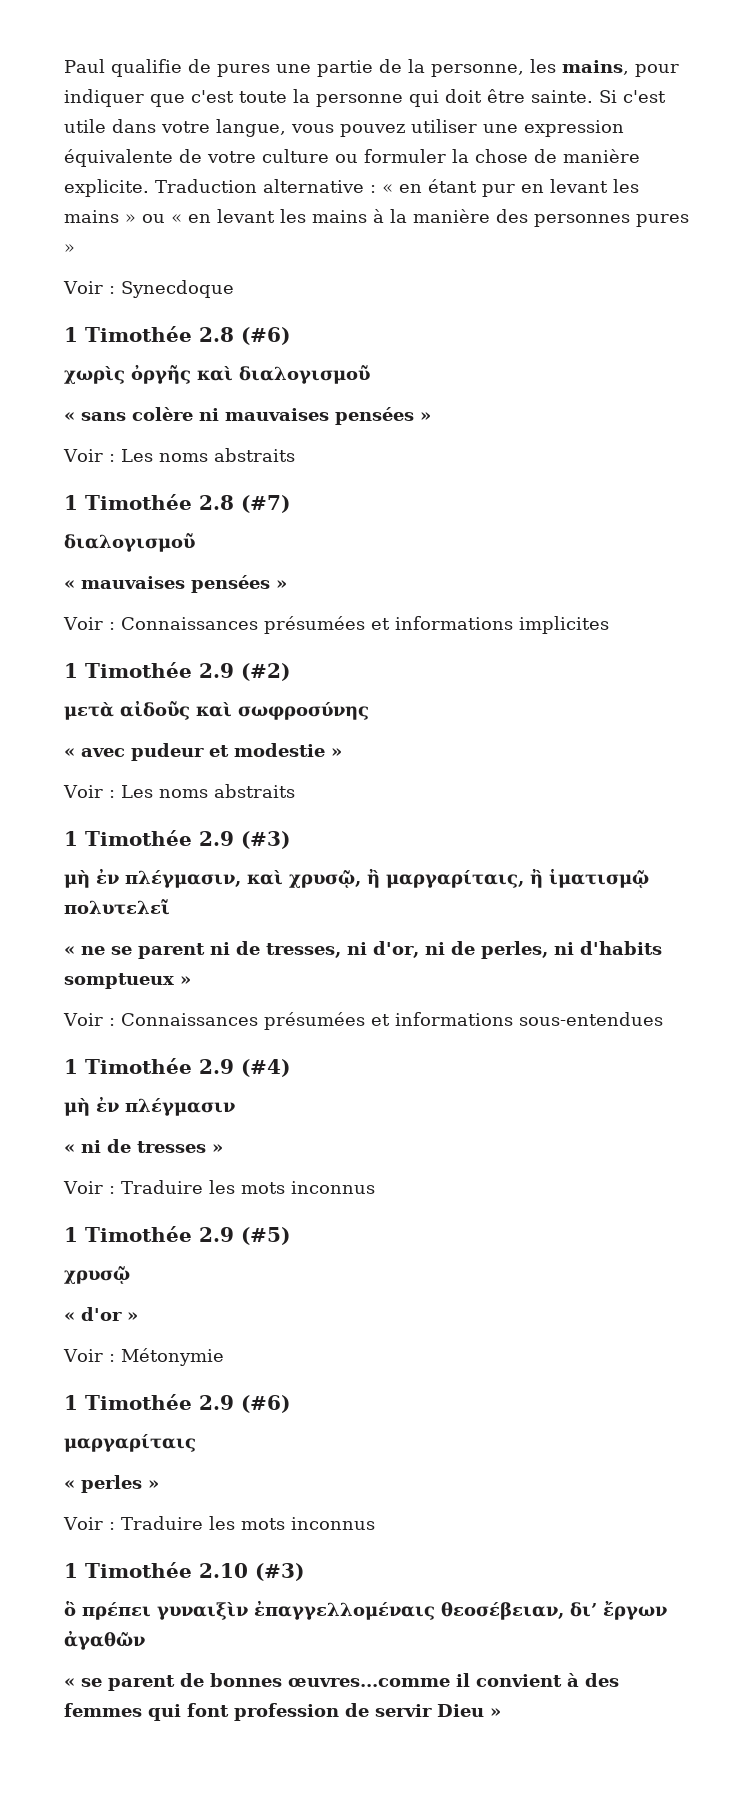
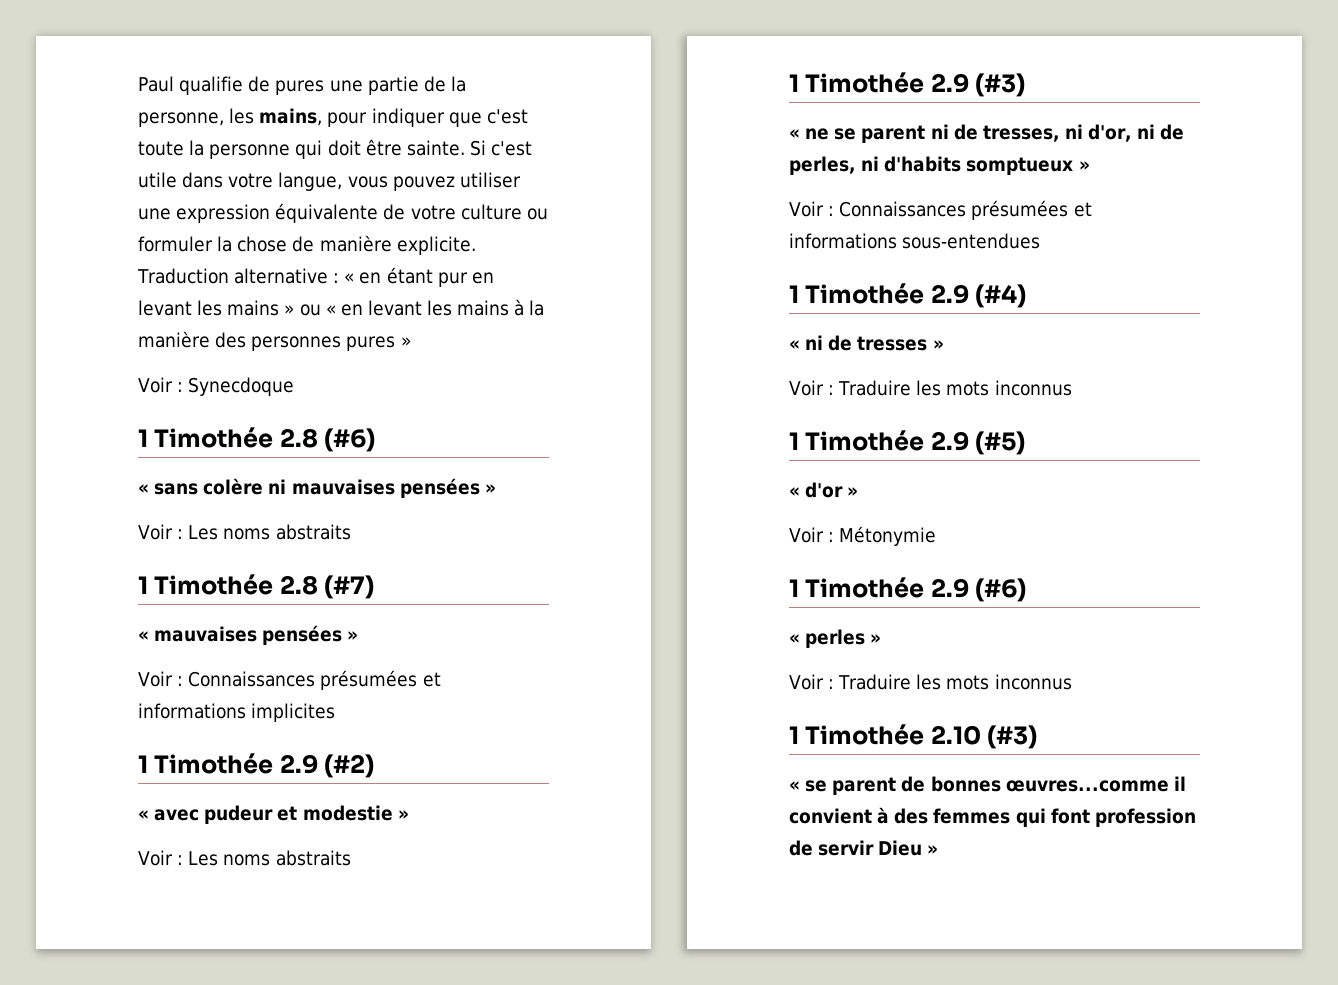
[64,364,370,384] // χωρὶς ὀργῆς καὶ διαλογισμοῦ -> (376, 440) none
[64,533,195,552] // διαλογισμοῦ -> (375, 587) none
[64,700,369,720] // μετὰ αἰδοῦς καὶ σωφροσύνης -> (375, 766) none
[64,868,649,889] [64,899,170,915] // μὴ ἐν πλέγμασιν, καὶ χρυσῷ, ἢ μαργαρίταις, ἢ ἱματισμῷ πολυτελεῖ -> (1026, 85) none
[64,1096,235,1116] // μὴ ἐν πλέγμασιν -> (1027, 296) none
[64,1266,130,1285] // χρυσῷ -> (1026, 443) none
[64,1434,196,1452] // μαργαρίταις -> (1027, 590) none
[64,1600,667,1620] [64,1630,145,1650] // ὃ πρέπει γυναιξὶν ἐπαγγελλομέναις θεοσέβειαν, δι’ ἔργων ἀγαθῶν -> (1038, 737) none

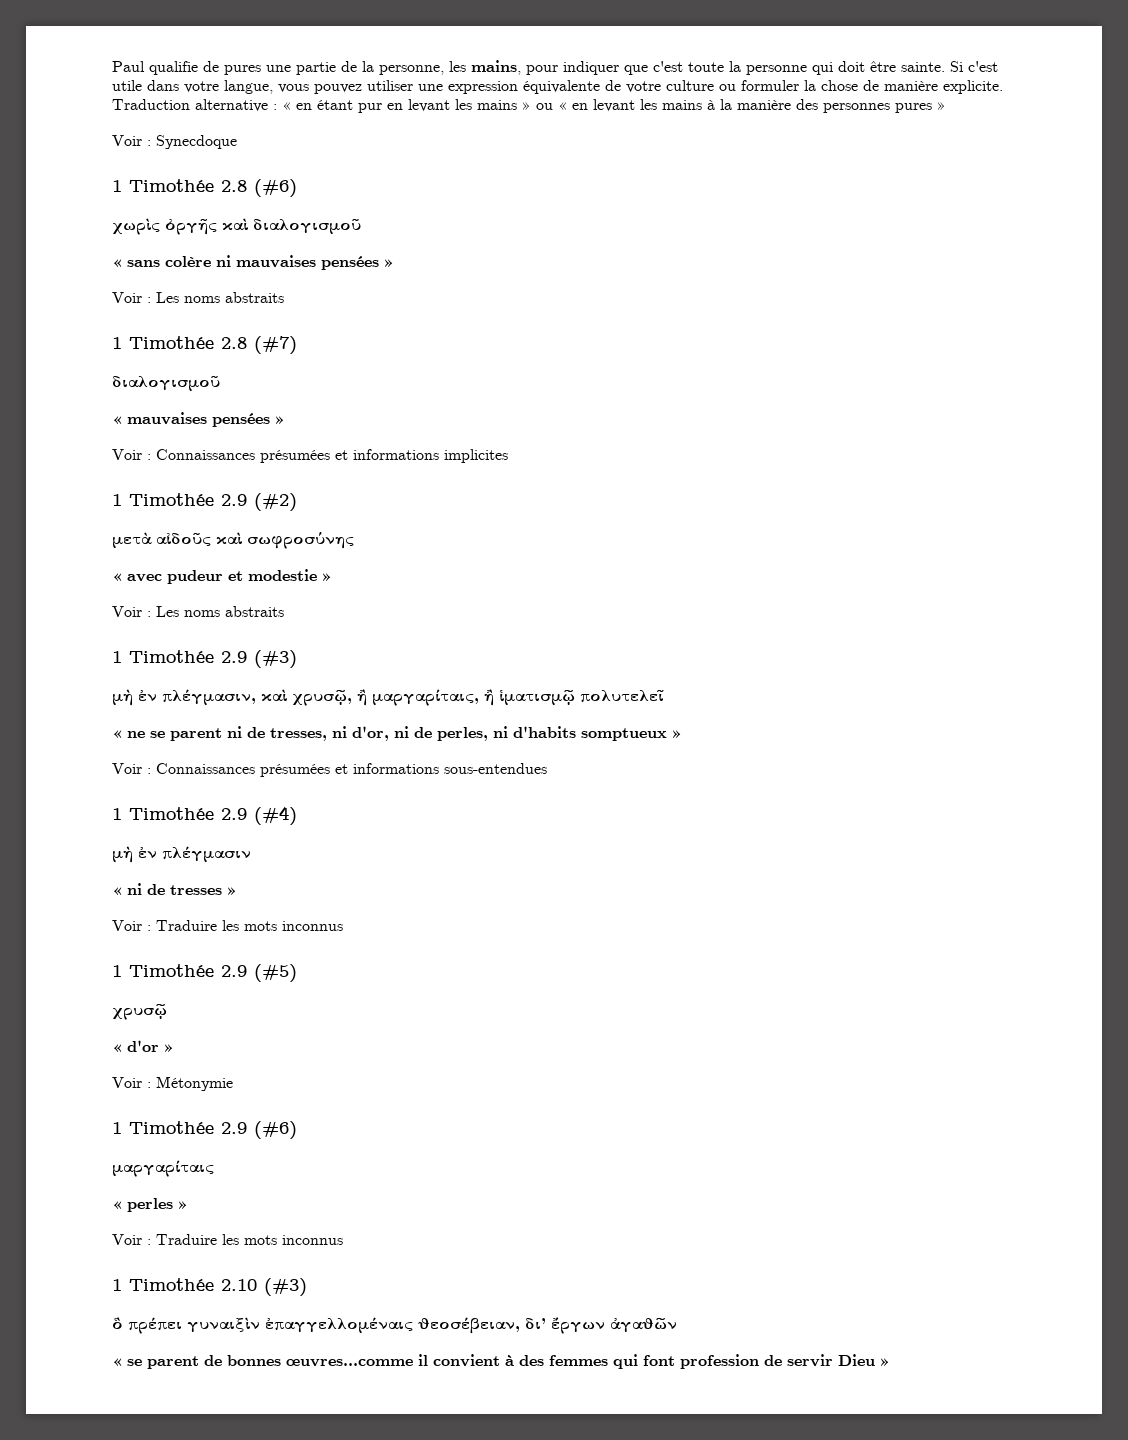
(376, 440) none -> [112,218,361,235] // χωρὶς ὀργῆς καὶ διαλογισμοῦ
(375, 587) none -> [112,376,220,392] // διαλογισμοῦ
(375, 766) none -> [112,532,354,549] // μετὰ αἰδοῦς καὶ σωφροσύνης
(1026, 85) none -> [112,689,664,706] // μὴ ἐν πλέγμασιν, καὶ χρυσῷ, ἢ μαργαρίταις, ἢ ἱματισμῷ πολυτελεῖ
(1027, 296) none -> [112,846,251,863] // μὴ ἐν πλέγμασιν
(1026, 443) none -> [112,1004,167,1020] // χρυσῷ
(1027, 590) none -> [112,1160,214,1177] // μαργαρίταις
(1038, 737) none -> [112,1317,677,1334] // ὃ πρέπει γυναιξὶν ἐπαγγελλομέναις θεοσέβειαν, δι’ ἔργων ἀγαθῶν

